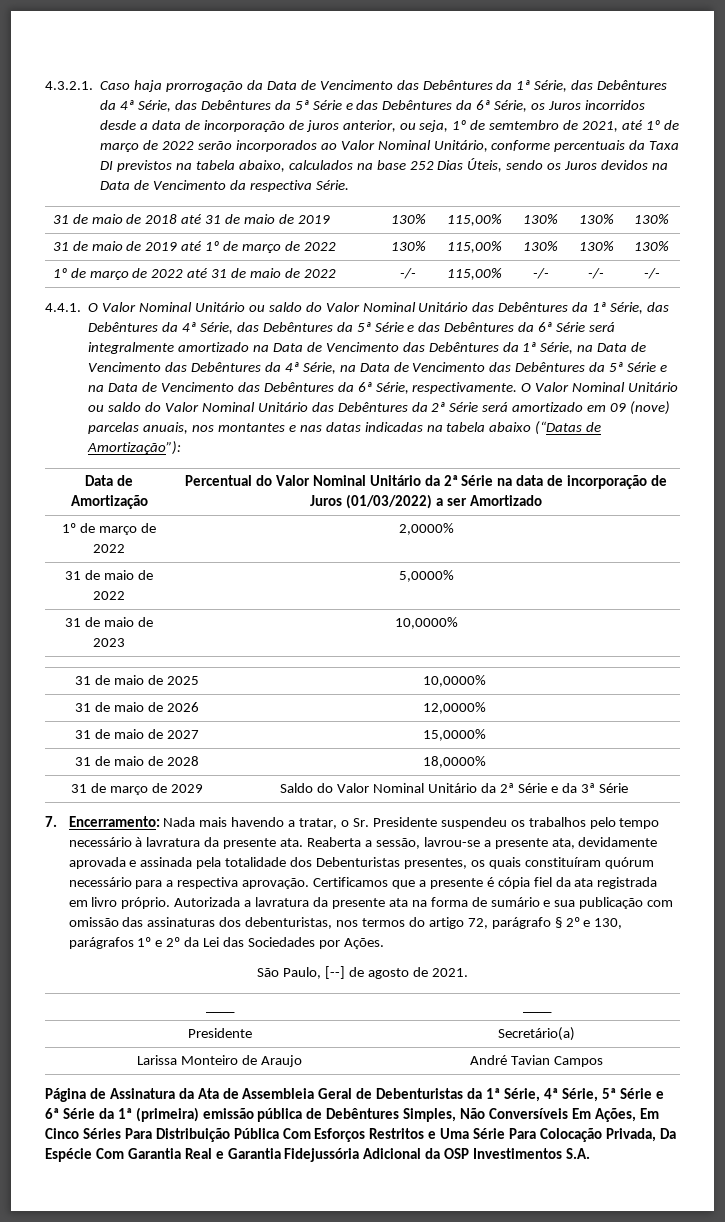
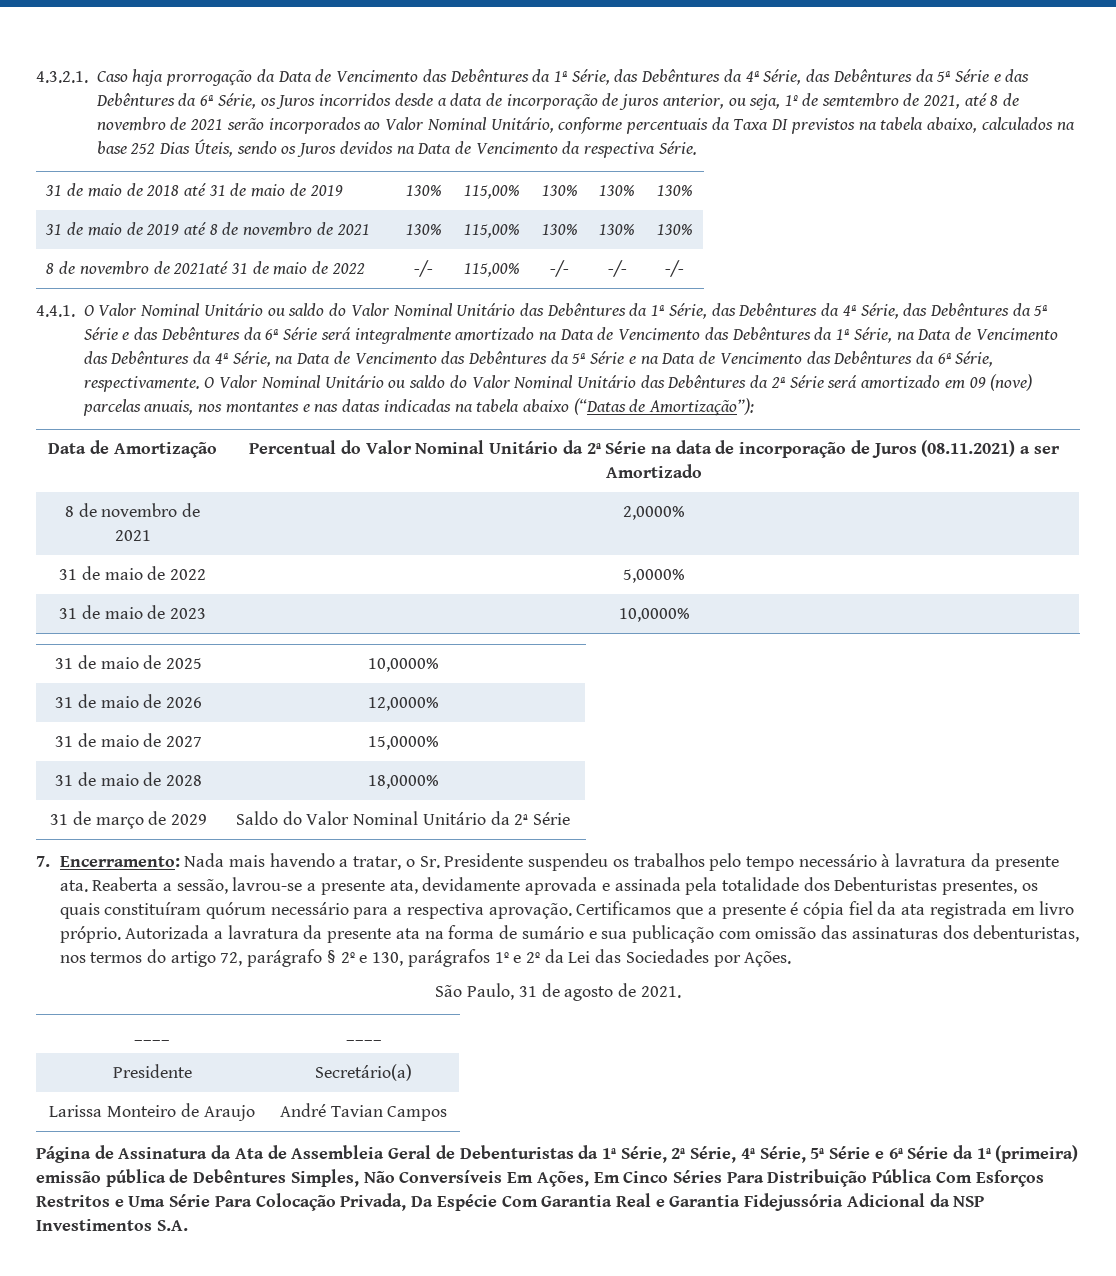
[645,120,679,130] [100,140,195,152] 1º de março de 2022 -> [990,93,1020,106] [96,117,224,131] 8 de novembro de 2021
[205,241,336,253] [390,241,426,251] [446,241,502,253] [523,241,558,251] [578,241,614,251] [634,241,669,251] [52,268,209,280] 1º de março de 2022 | 130% | 115,00% | 130% | 130% | 130% // 1º de março de 2022 até -> [209,222,370,236] [405,224,442,235] [463,224,520,238] [541,224,578,235] [599,224,635,235] [656,224,693,235] [46,261,229,275] 8 de novembro de 2021 | 130% | 115,00% | 130% | 130% | 130% // 8 de novembro de 2021até
[346,494,433,509] (01/03/2022) -> [921,440,1016,457] (08.11.2021)
[62,523,156,535] [93,544,125,553] 1º de março de 2022 -> [64,503,201,517] [114,530,151,541] 8 de novembro de 2021
[550,783,628,793] e da 3ª Série -> (571, 818) none
[325,966,346,979] [--] -> [518,986,537,997] 31
(540, 1095) none -> [671,1146,737,1163] 2ª Série,
[444,1148,470,1159] OSP -> [953,1196,985,1207] NSP

